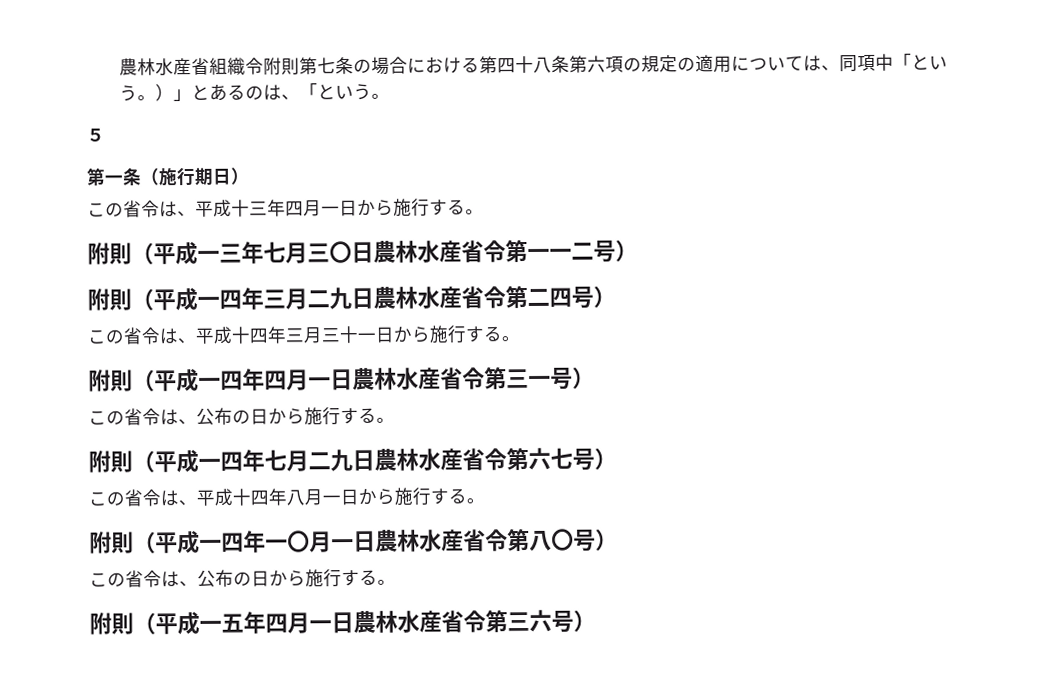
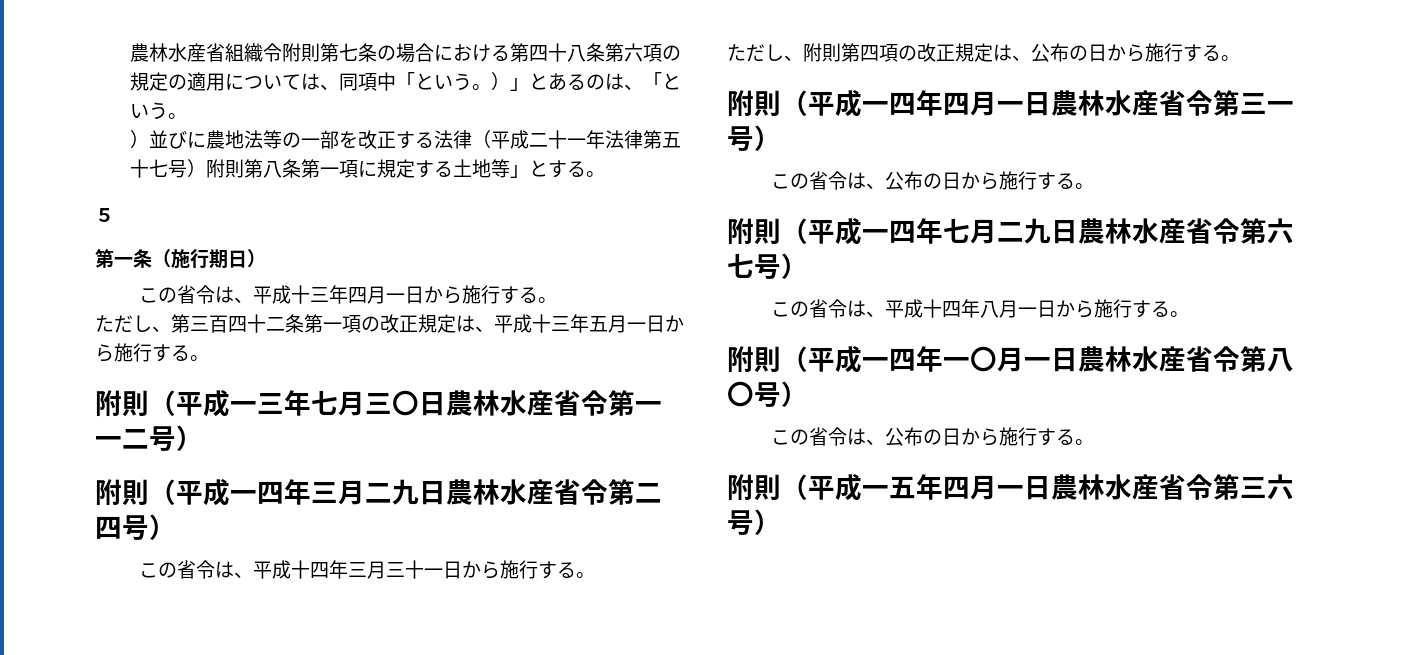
(390, 96) none -> [129,130,681,149] [129,159,605,178] // ）並びに農地法等の一部を改正する法律（平成二十一年法律第五十七号）附則第八条第一項に規定する土地等」とする。
(484, 212) none -> [95,314,684,333] [95,343,209,362] // ただし、第三百四十二条第一項の改正規定は、平成十三年五月一日から施行する。
(520, 339) none -> [727,43,1240,62] // ただし、附則第四項の改正規定は、公布の日から施行する。

